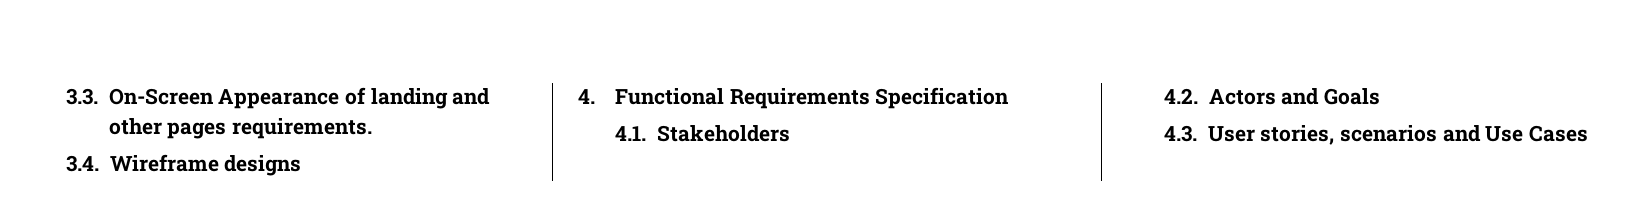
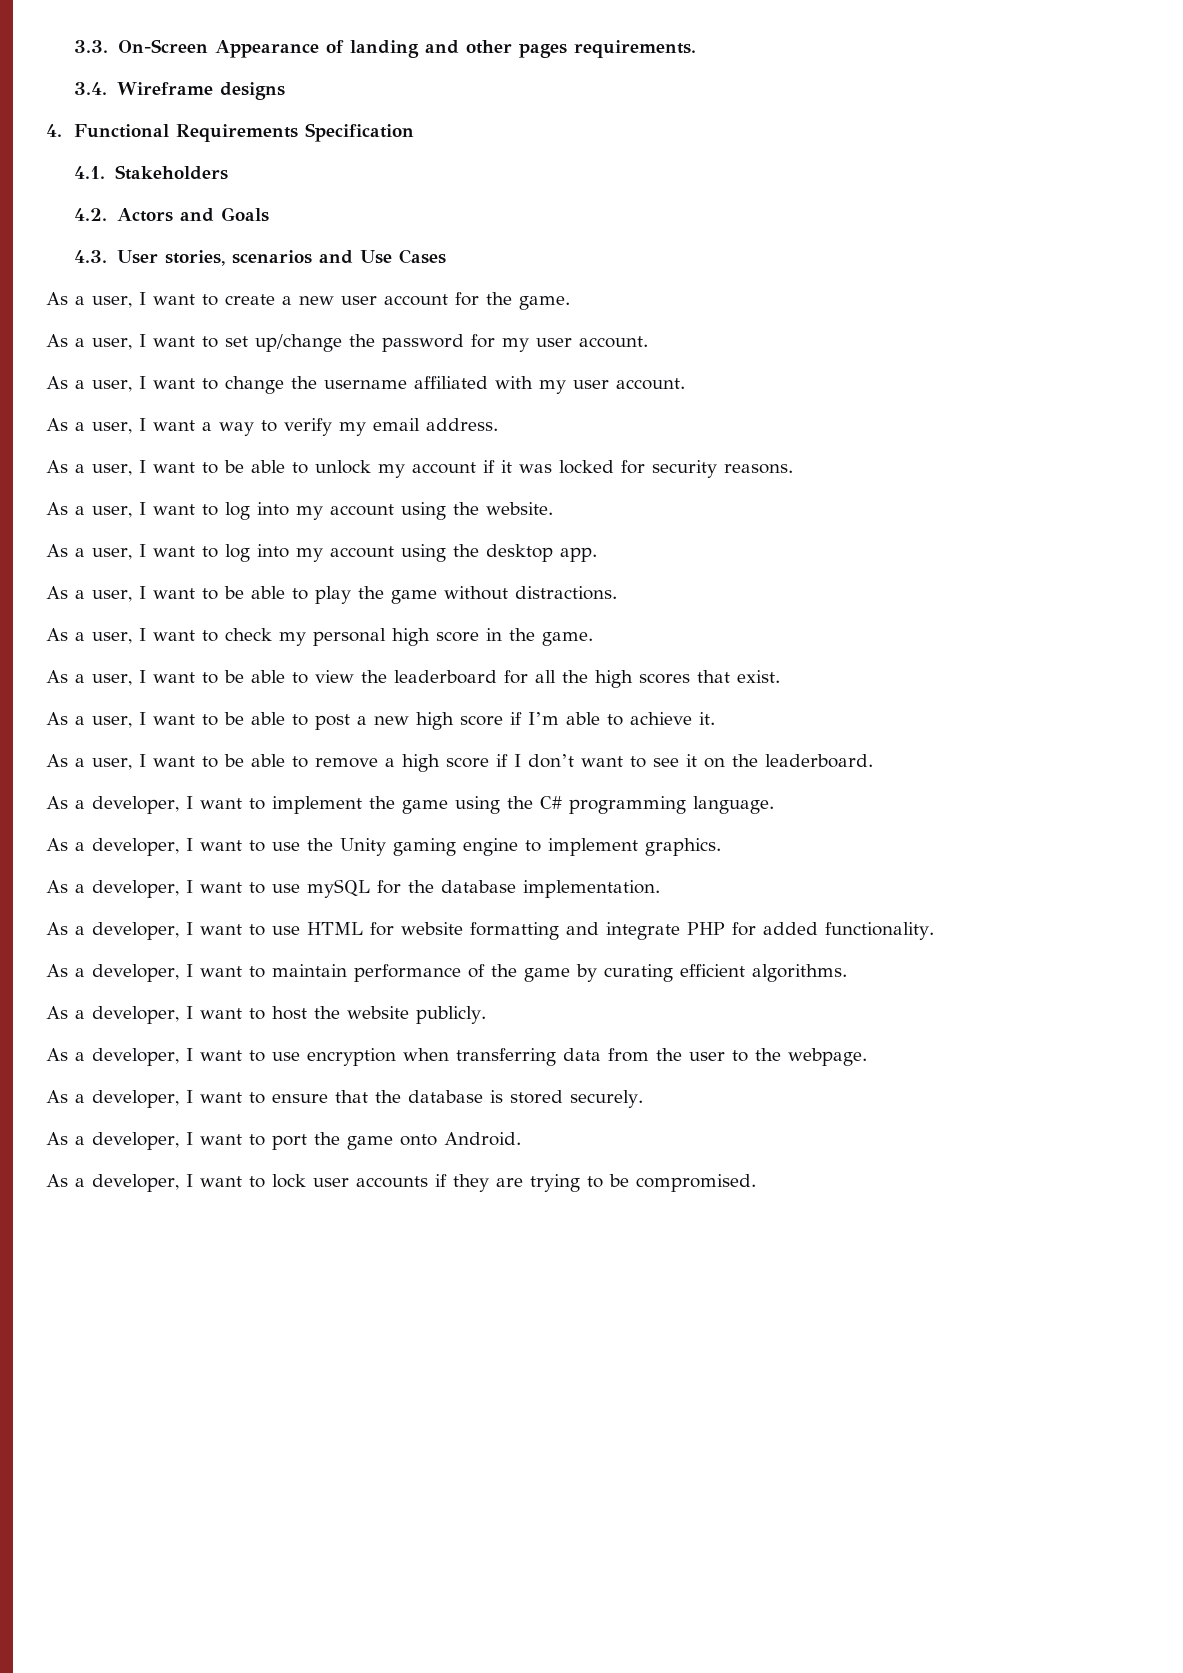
(1588, 133) none -> [46,292,570,310] [46,334,648,352] [46,376,685,394] [46,418,498,436] [46,460,793,478] [46,502,553,520] [46,544,597,562] [46,586,617,604] [46,628,593,646] [46,670,780,688] [46,712,715,730] [46,754,873,772] [46,796,774,814] [46,838,721,856] [46,879,660,898] [46,922,934,940] [46,964,847,982] [46,1006,486,1024] [46,1048,867,1066] [46,1090,643,1108] [46,1132,521,1150] [46,1174,756,1192] // As a user, I want to create a new user account for the game. // As a user, I want to set up/change the password for my user account. // As a user, I want to change the username affiliated with my user account. // As a user, I want a way to verify my email address. // As a user, I want to be able to unlock my account if it was locked for security reasons. // As a user, I want to log into my account using the website. // As a user, I want to log into my account using the desktop app. // As a user, I want to be able to play the game without distractions. // As a user, I want to check my personal high score in the game. // As a user, I want to be able to view the leaderboard for all the high scores that exist. // As a user, I want to be able to post a new high score if I’m able to achieve it. // As a user, I want to be able to remove a high score if I don’t want to see it on the leaderboard. // As a developer, I want to implement the game using the C# programming language. // As a developer, I want to use the Unity gaming engine to implement graphics. // As a developer, I want to use mySQL for the database implementation. // As a developer, I want to use HTML for website formatting and integrate PHP for added functionality. // As a developer, I want to maintain performance of the game by curating efficient algorithms. // As a developer, I want to host the website publicly. // As a developer, I want to use encryption when transferring data from the user to the webpage. // As a developer, I want to ensure that the database is stored securely. // As a developer, I want to port the game onto Android. // As a developer, I want to lock user accounts if they are trying to be compromised.

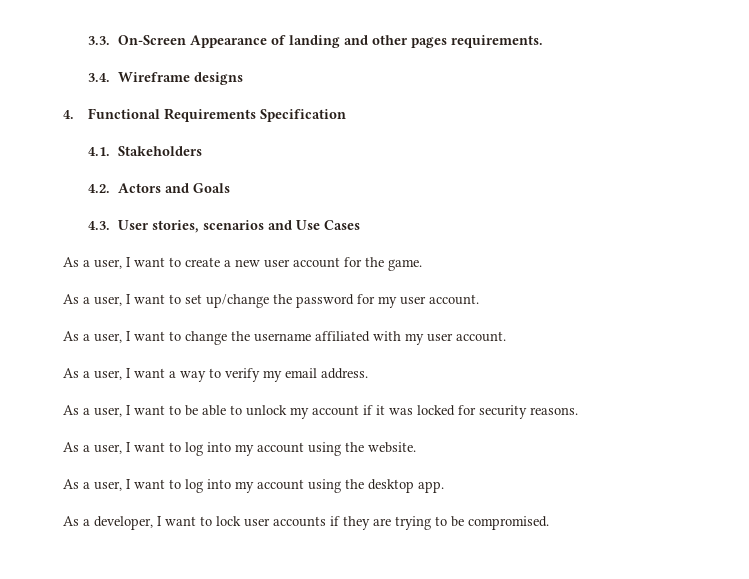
[46,586,617,604] [46,628,593,646] [46,670,780,688] [46,712,715,730] [46,754,873,772] [46,796,774,814] [46,838,721,856] [46,879,660,898] [46,922,934,940] [46,964,847,982] [46,1006,486,1024] [46,1048,867,1066] [46,1090,643,1108] [46,1132,521,1150] // As a user, I want to be able to play the game without distractions. // As a user, I want to check my personal high score in the game. // As a user, I want to be able to view the leaderboard for all the high scores that exist. // As a user, I want to be able to post a new high score if I’m able to achieve it. // As a user, I want to be able to remove a high score if I don’t want to see it on the leaderboard. // As a developer, I want to implement the game using the C# programming language. // As a developer, I want to use the Unity gaming engine to implement graphics. // As a developer, I want to use mySQL for the database implementation. // As a developer, I want to use HTML for website formatting and integrate PHP for added functionality. // As a developer, I want to maintain performance of the game by curating efficient algorithms. // As a developer, I want to host the website publicly. // As a developer, I want to use encryption when transferring data from the user to the webpage. // As a developer, I want to ensure that the database is stored securely. // As a developer, I want to port the game onto Android. -> (444, 487) none

